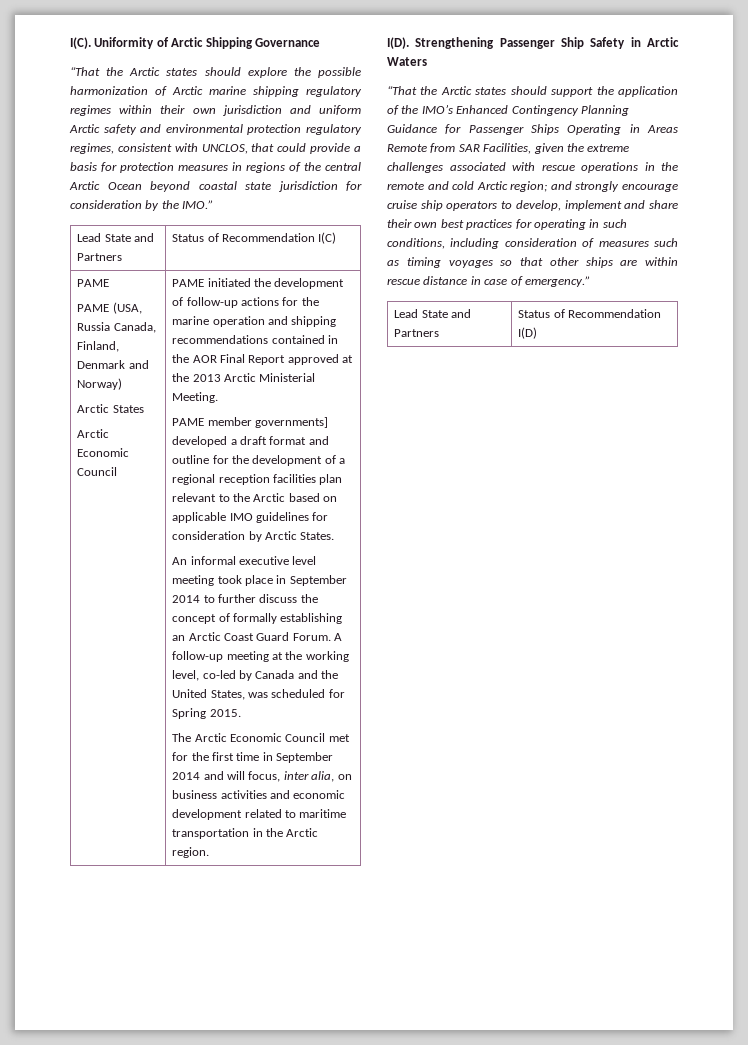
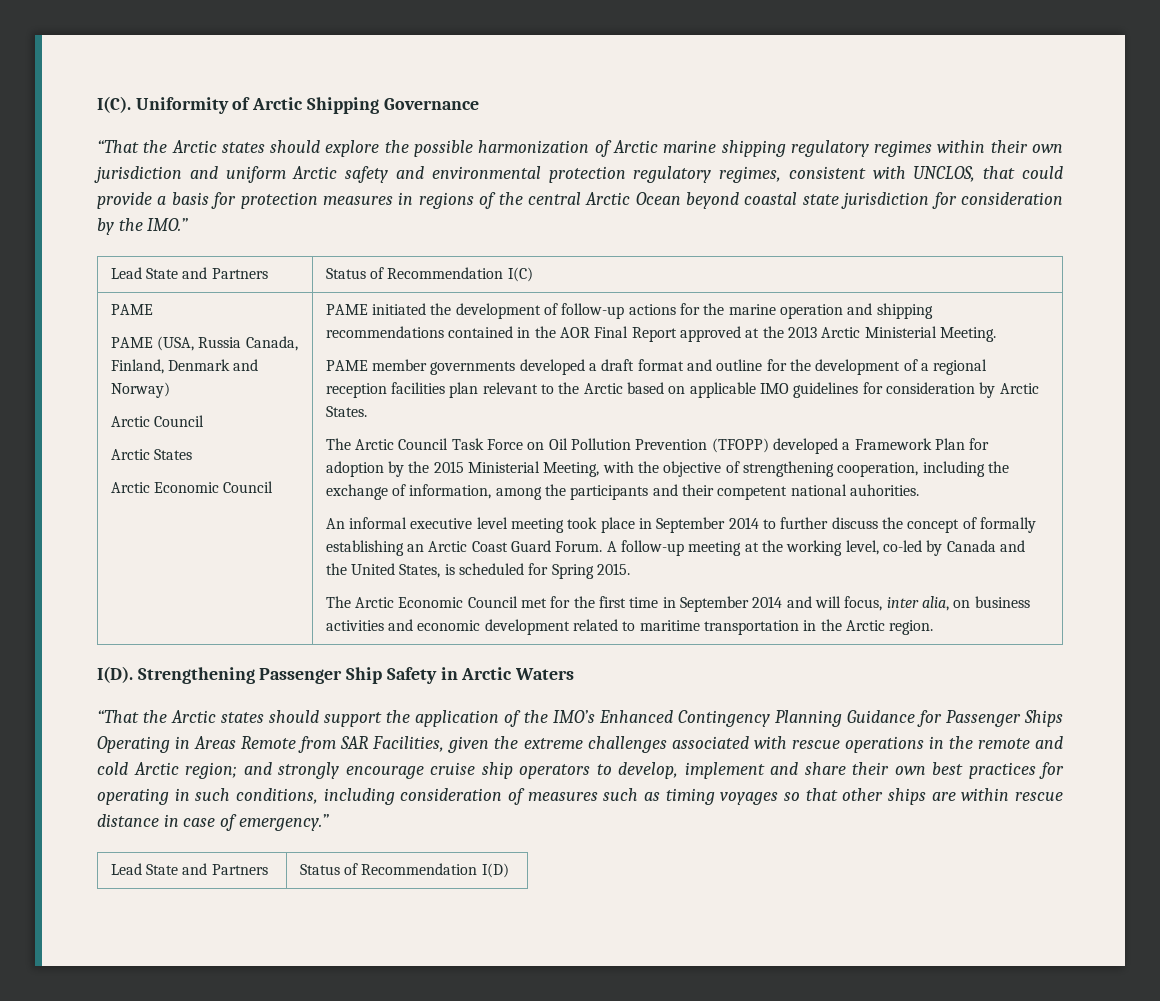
(123, 384) none -> [110,415,205,427] // Arctic Council
[255,417,329,428] governments] -> [430,361,516,375] governments
(335, 536) none -> [325,438,990,454] [325,461,1009,477] [325,484,920,500] // The Arctic Council Task Force on Oil Pollution Prevention (TFOPP) developed a Framework Plan for adoption by the 2015 Ministerial Meeting, with the objective of strengthening cooperation, including the exchange of information, among the participants and their competent national auhorities.
[248,692,269,698] was -> [444,564,455,575] is

